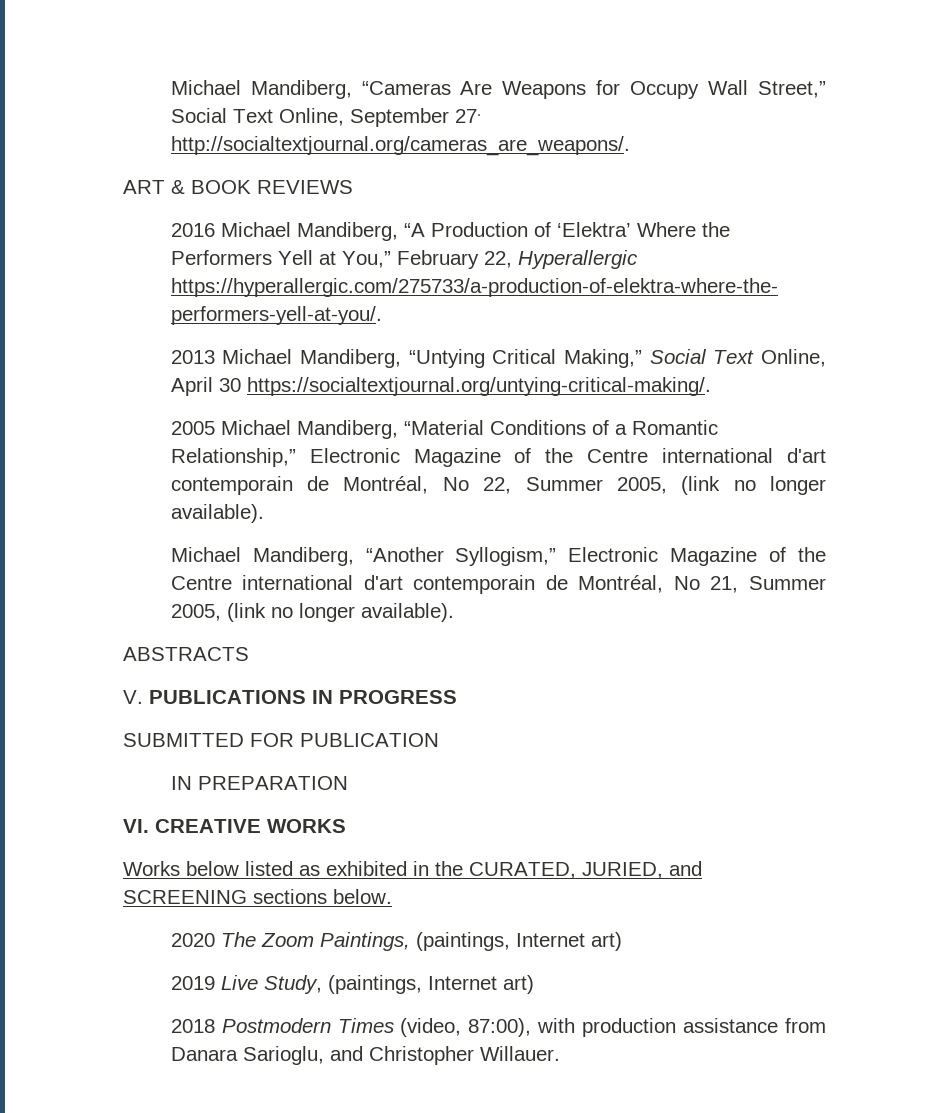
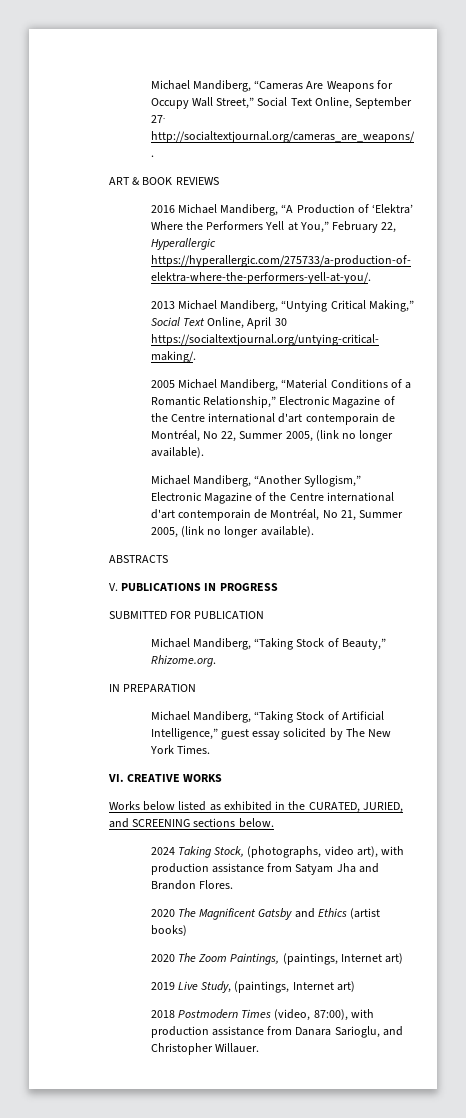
[170,776,348,790] IN PREPARATION -> [150,638,386,650] [150,655,216,667] [108,684,197,692] [150,711,384,723] [150,728,392,740] [149,745,210,754] Michael Mandiberg, “Taking Stock of Beauty,” Rhizome.org. // IN PREPARATION // Michael Mandiberg, “Taking Stock of Artificial Intelligence,” guest essay solicited by The New York Times.
(392, 896) none -> [150,846,405,858] [150,863,379,875] [150,880,233,890] [150,908,381,920] [150,925,187,936] // 2024 Taking Stock, (photographs, video art), with production assistance from Satyam Jha and Brandon Flores. // 2020 The Magnificent Gatsby and Ethics (artist books)

